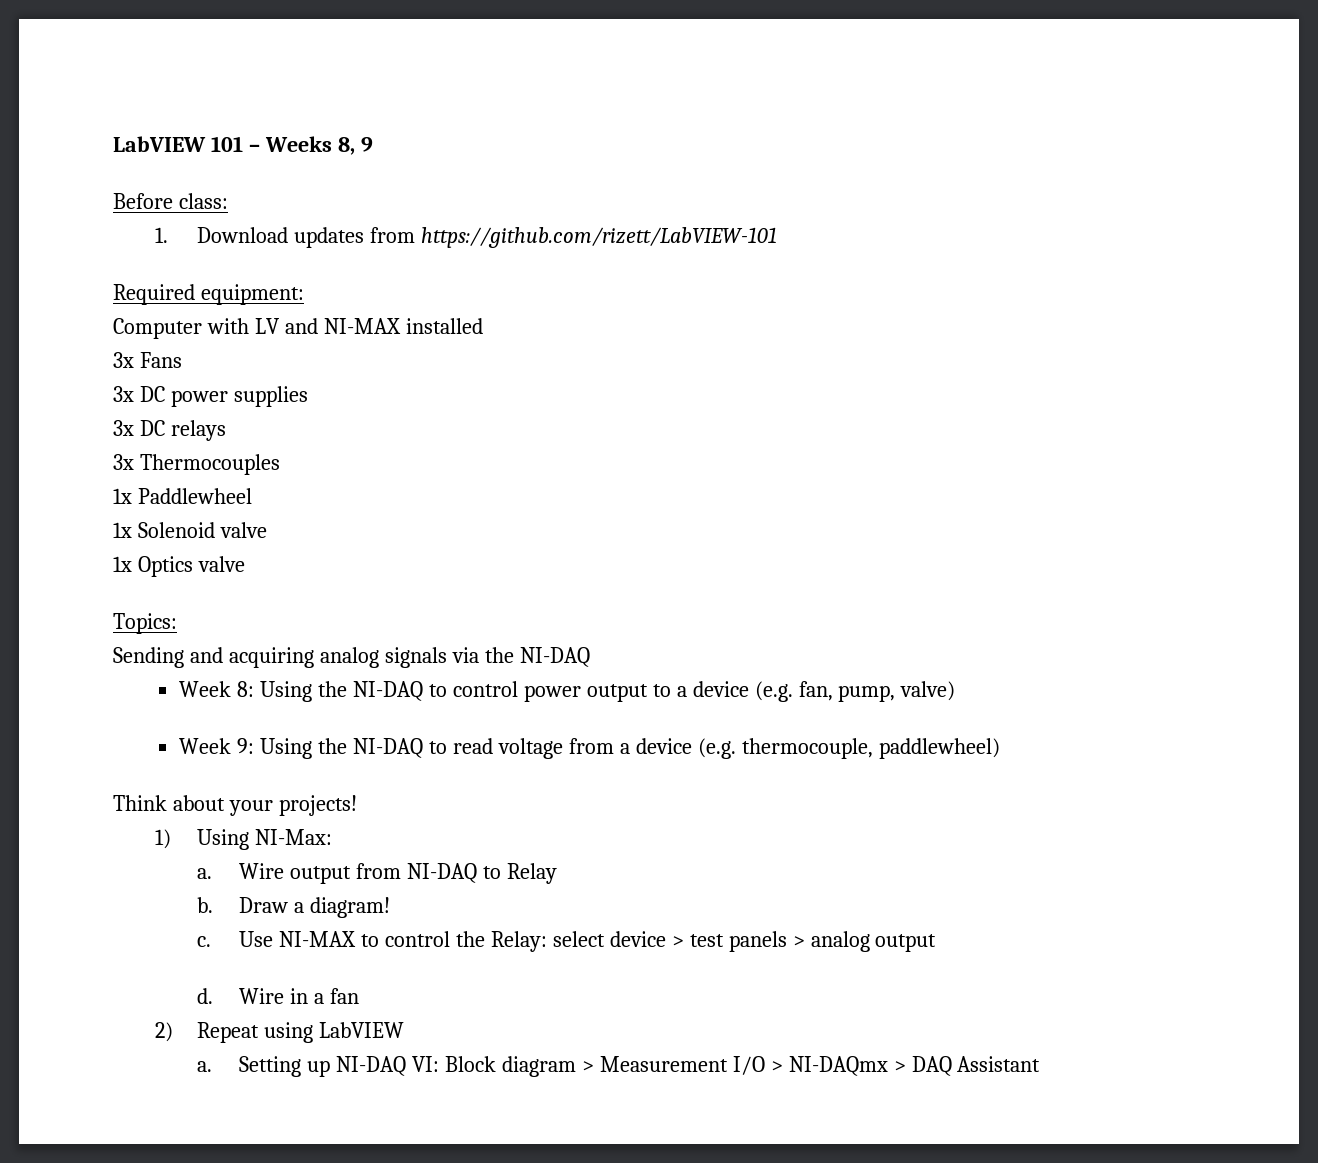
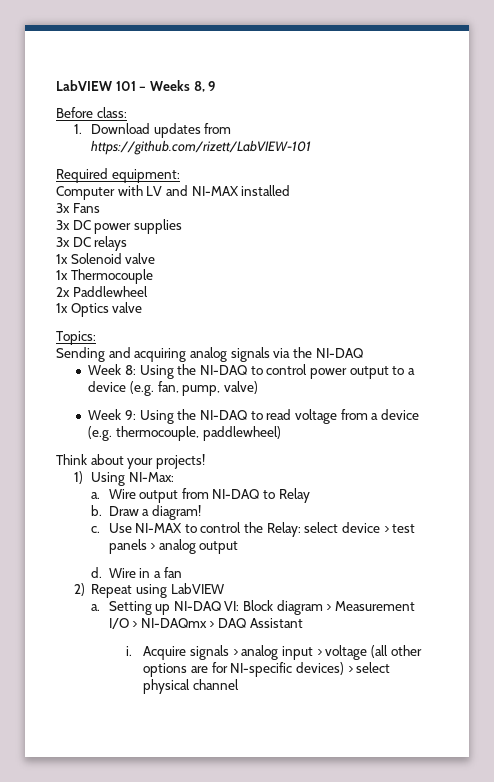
[113,454,280,475] [113,488,252,504] // 3x Thermocouples // 1x Paddlewheel -> (128, 243) none
(267, 530) none -> [56,269,153,284] [56,286,148,297] // 1x Thermocouple // 2x Paddlewheel
(1041, 1064) none -> [125,645,422,660] [143,662,391,677] [143,679,240,694] // i. Acquire signals > analog input > voltage (all other options are for NI-specific devices) > select physical channel

